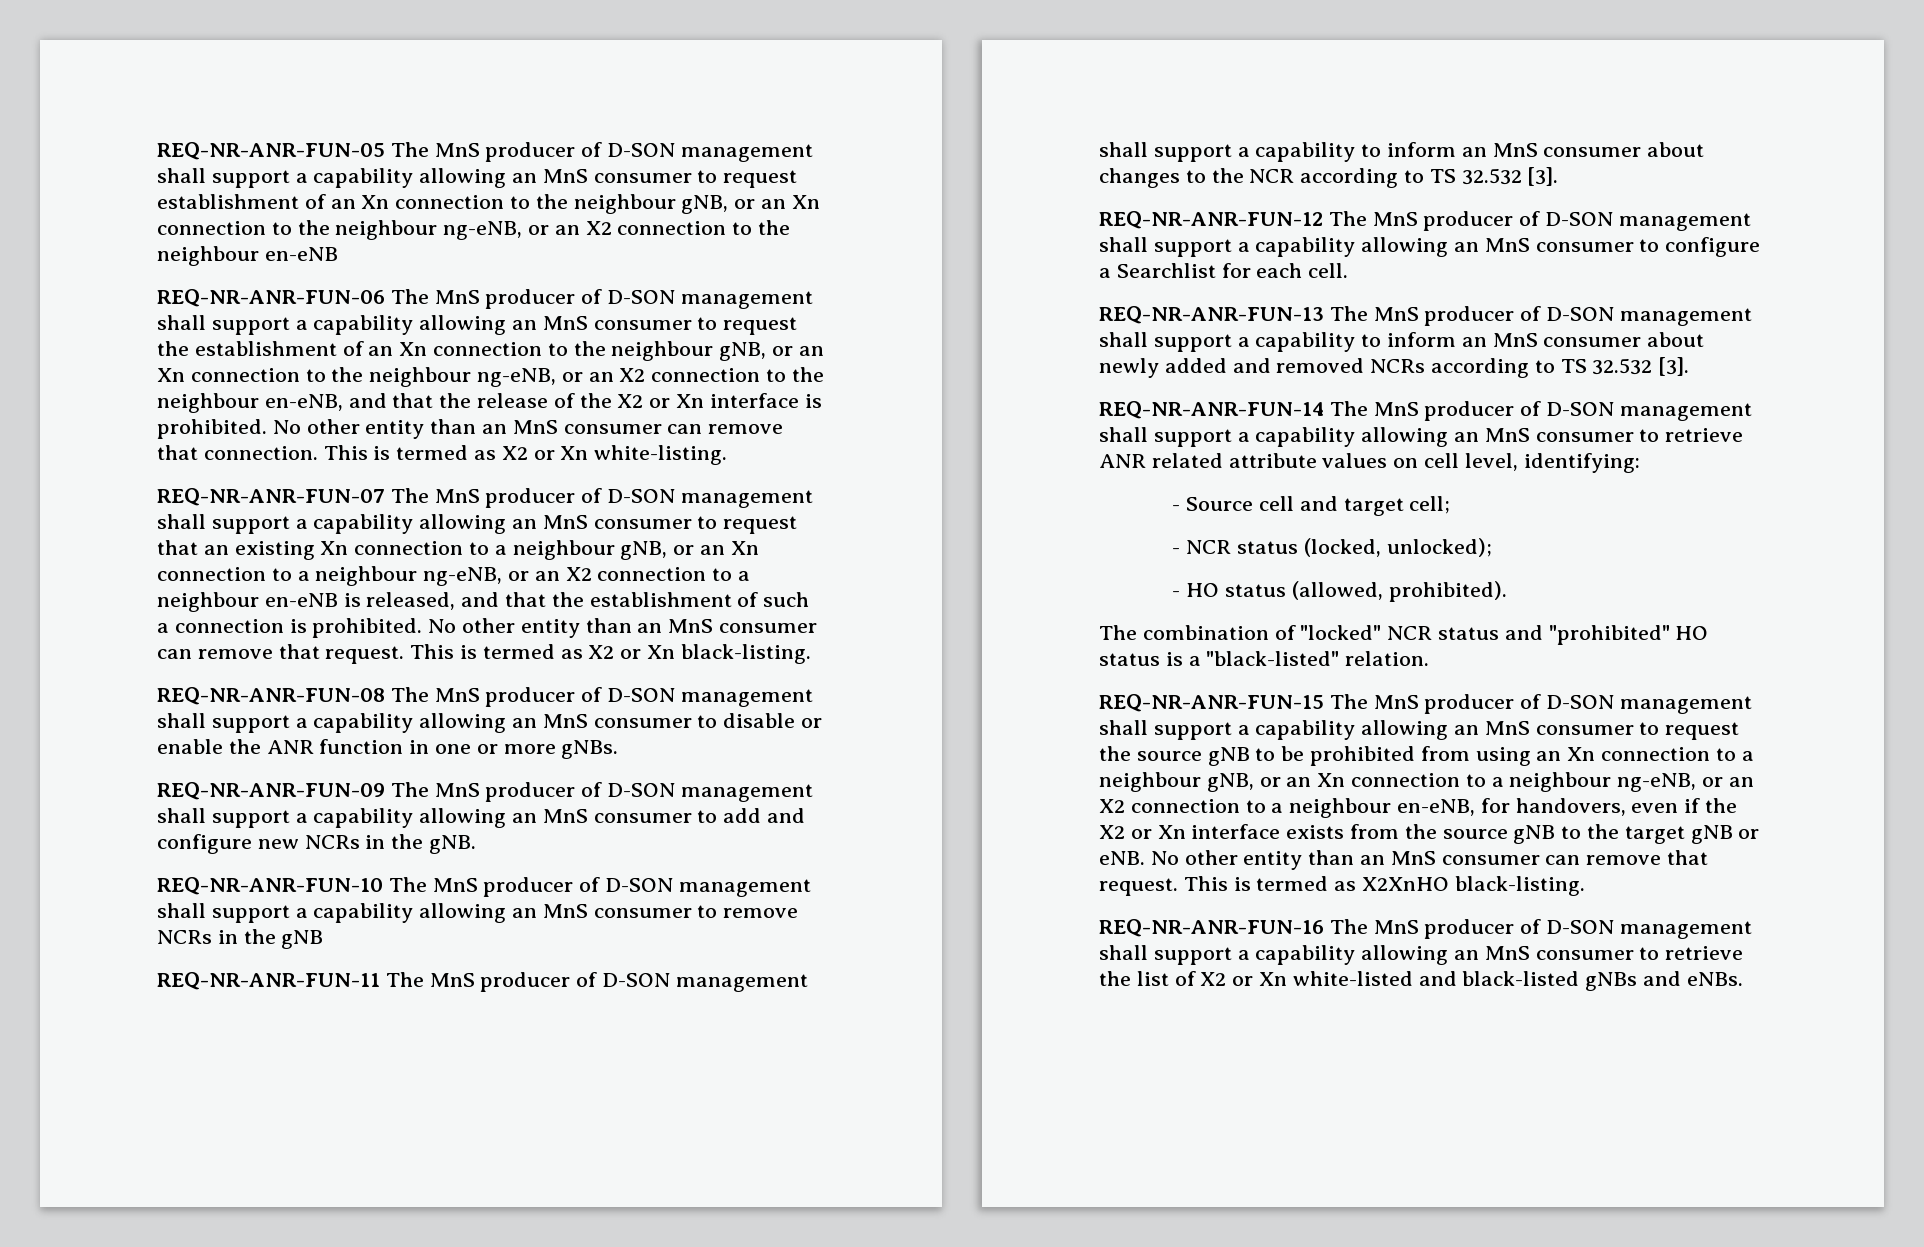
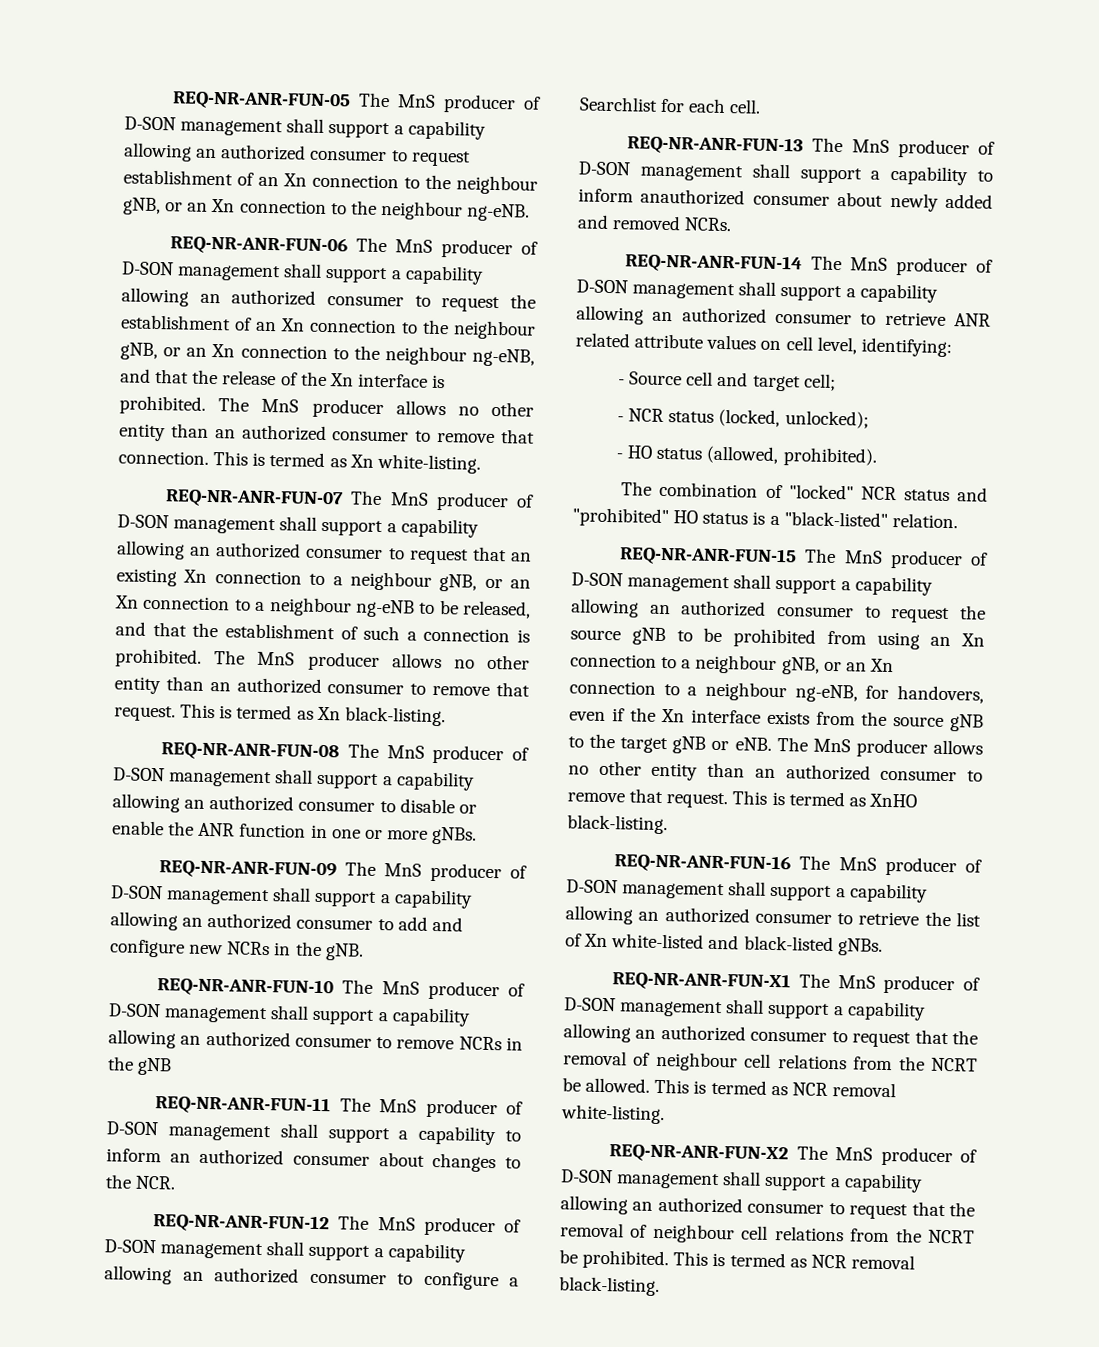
[542,169,588,183] MnS -> [221,144,307,161] authorized
[443,220,791,240] [157,246,338,266] ng-eNB, or an X2 connection to the neighbour en-eNB -> [466,203,531,222] ng-eNB.
[542,316,588,330] MnS -> [231,289,317,306] authorized
[561,367,824,382] [157,393,343,413] or an X2 connection to the neighbour en-eNB, -> (535, 357) none
[617,394,671,408] X2 or -> (327, 379) none
[272,419,703,439] No other entity than an MnS consumer can -> [218,397,534,419] [119,423,432,442] The MnS producer allows no other entity than an authorized consumer to
[501,446,555,460] X2 or -> (347, 463) none
[542,515,588,529] MnS -> [215,542,302,559] authorized
[423,567,751,586] [157,592,361,612] ng-eNB, or an X2 connection to a neighbour en-eNB is -> [354,599,459,618] ng-eNB to be
[428,618,818,638] [157,644,642,664] No other entity than an MnS consumer can remove that request. This is termed as X2 or -> [214,650,530,671] [114,676,530,697] [114,703,314,722] The MnS producer allows no other entity than an authorized consumer to remove that request. This is termed as
[542,714,588,728] MnS -> [209,795,295,812] authorized
[542,809,588,823] MnS -> [207,913,293,930] authorized
[542,904,588,918] MnS -> [205,1030,291,1048] authorized
[1492,143,1538,157] MnS -> [199,1148,285,1166] authorized
[1249,167,1559,188] NCR according to TS 32.532 [3]. -> [135,1175,177,1190] NCR.
[1484,238,1530,252] MnS -> [214,1267,299,1284] authorized
[1461,333,1538,347] an MnS -> [640,188,746,206] anauthorized
[1370,357,1690,378] NCRs according to TS 32.532 [3]. -> [684,217,733,232] NCRs.
[1484,428,1530,442] MnS -> [681,307,767,324] authorized
[1484,721,1530,735] MnS -> [681,600,767,617] authorized
[1702,777,1754,787] [1099,798,1476,818] or an X2 connection to a neighbour en-eNB, -> (858, 693) none
[1099,825,1152,839] X2 or -> (656, 714) none
[1150,850,1709,870] [1099,876,1450,896] No other entity than an MnS consumer can remove that request. This is termed as X2XnHO -> [776,737,983,758] [568,760,983,782] [567,788,917,809] The MnS producer allows no other entity than an authorized consumer to remove that request. This is termed as XnHO
[1484,946,1530,960] MnS -> [664,907,750,924] authorized
[1200,972,1254,986] X2 or -> (582, 940) none
[1585,971,1743,991] gNBs and eNBs. -> [837,938,883,956] [612,971,980,995] [564,997,926,1021] [563,1023,978,1048] [563,1050,978,1072] [562,1077,896,1098] [561,1104,665,1125] [609,1144,977,1167] [561,1169,923,1193] [560,1195,975,1220] [560,1222,975,1244] [559,1249,915,1270] [559,1276,660,1297] gNBs. // REQ-NR-ANR-FUN-X1 The MnS producer of D-SON management shall support a capability allowing an authorized consumer to request that the removal of neighbour cell relations from the NCRT be allowed. This is termed as NCR removal white-listing. // REQ-NR-ANR-FUN-X2 The MnS producer of D-SON management shall support a capability allowing an authorized consumer to request that the removal of neighbour cell relations from the NCRT be prohibited. This is termed as NCR removal black-listing.

